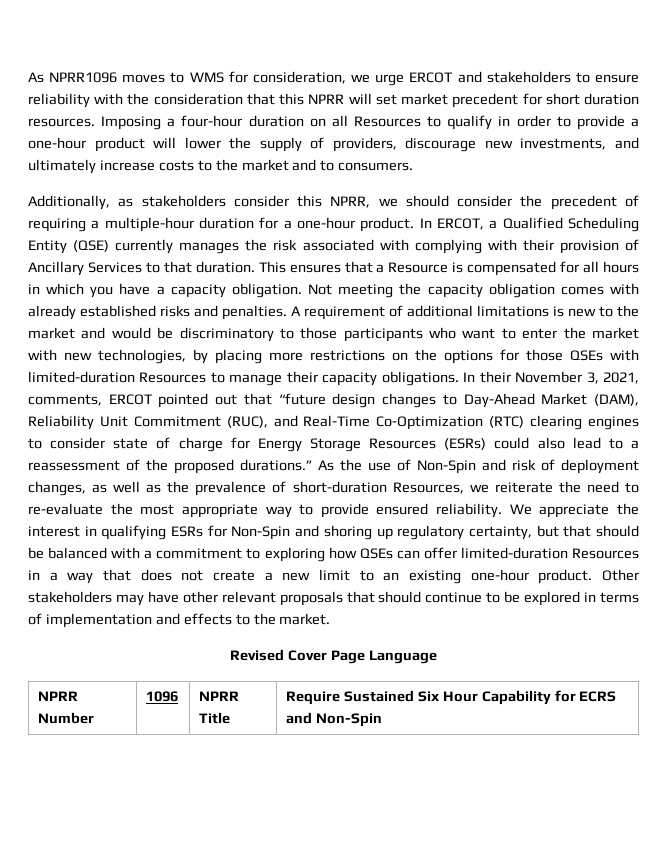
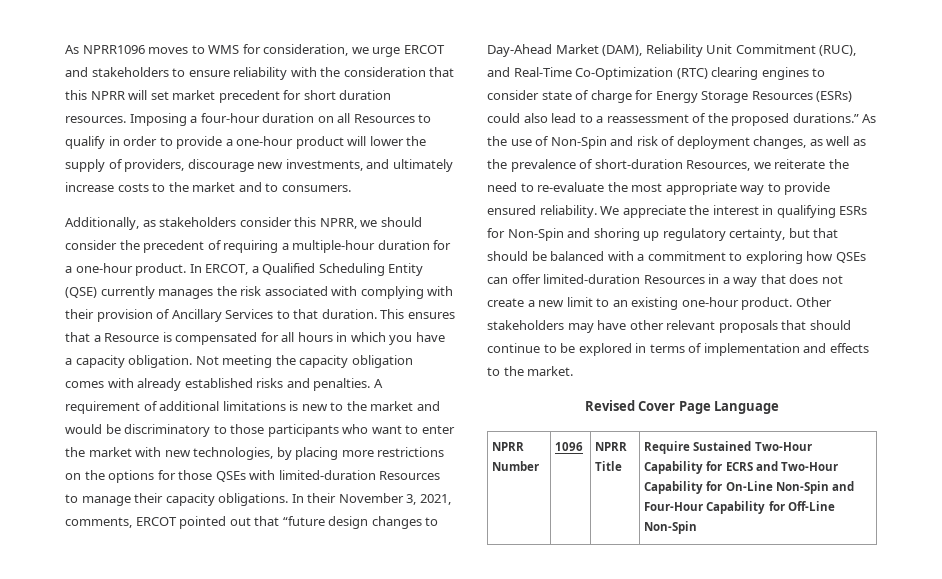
[417,691,478,702] Six Hour -> [754,442,812,451] Two-Hour
(312, 718) none -> [780,462,838,471] [644,481,854,494] [644,501,835,514] Two-Hour Capability for On-Line Non-Spin and Four-Hour Capability for Off-Line

